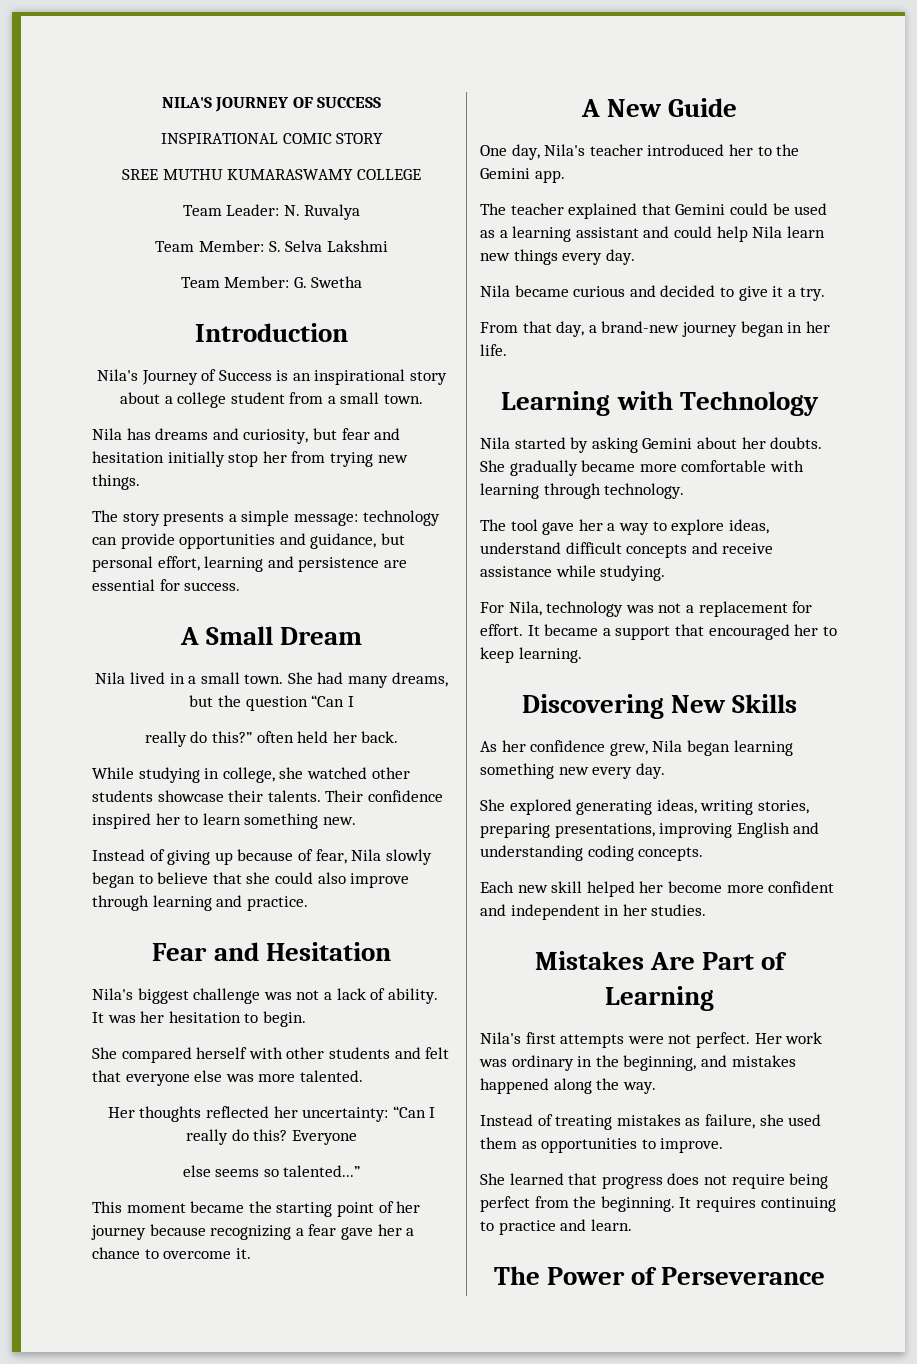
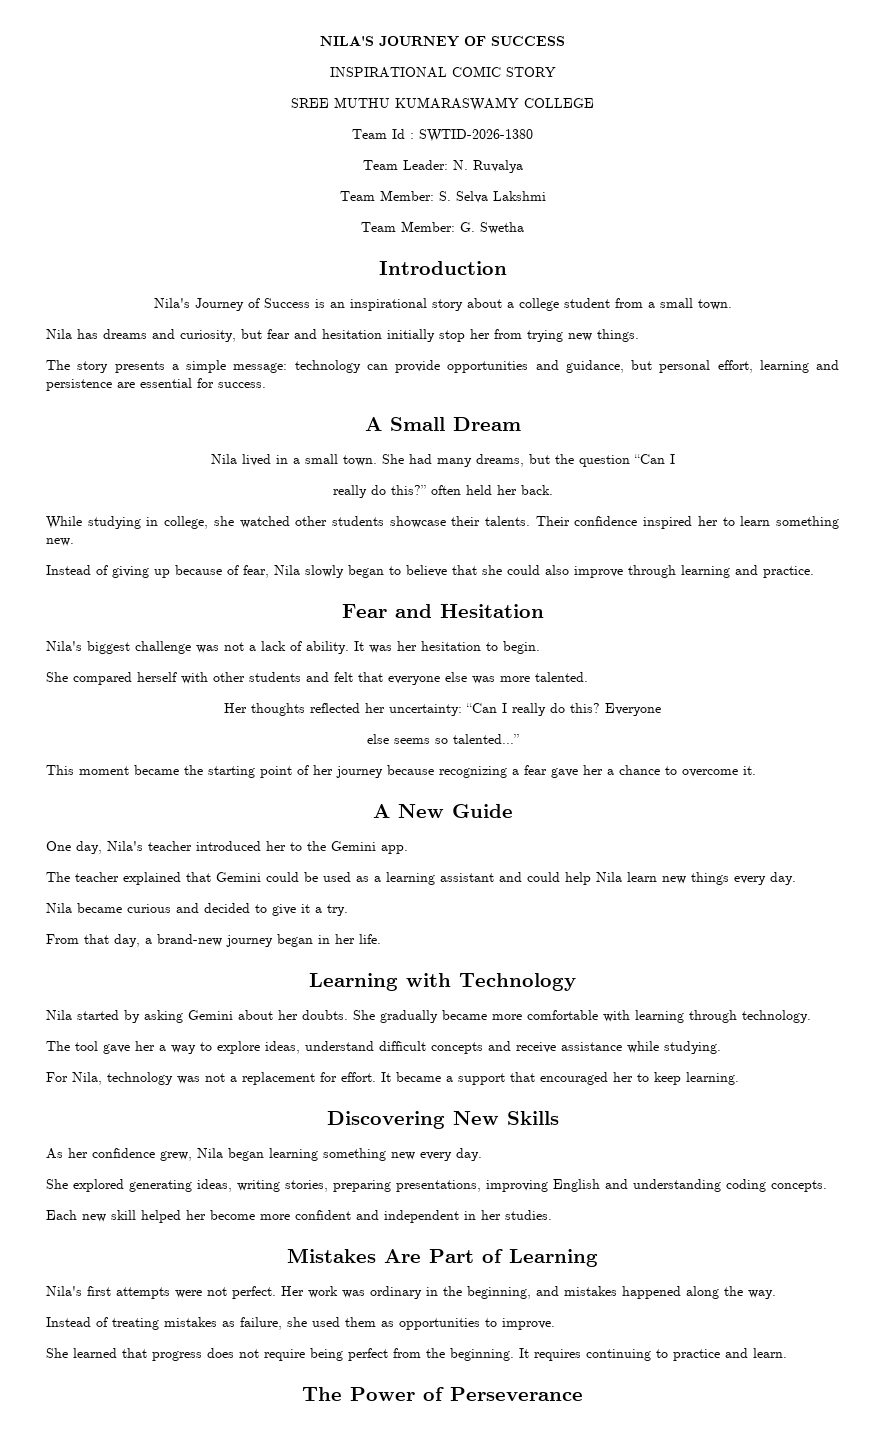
(421, 174) none -> [352,129,533,142] // Team Id : SWTID-2026-1380

